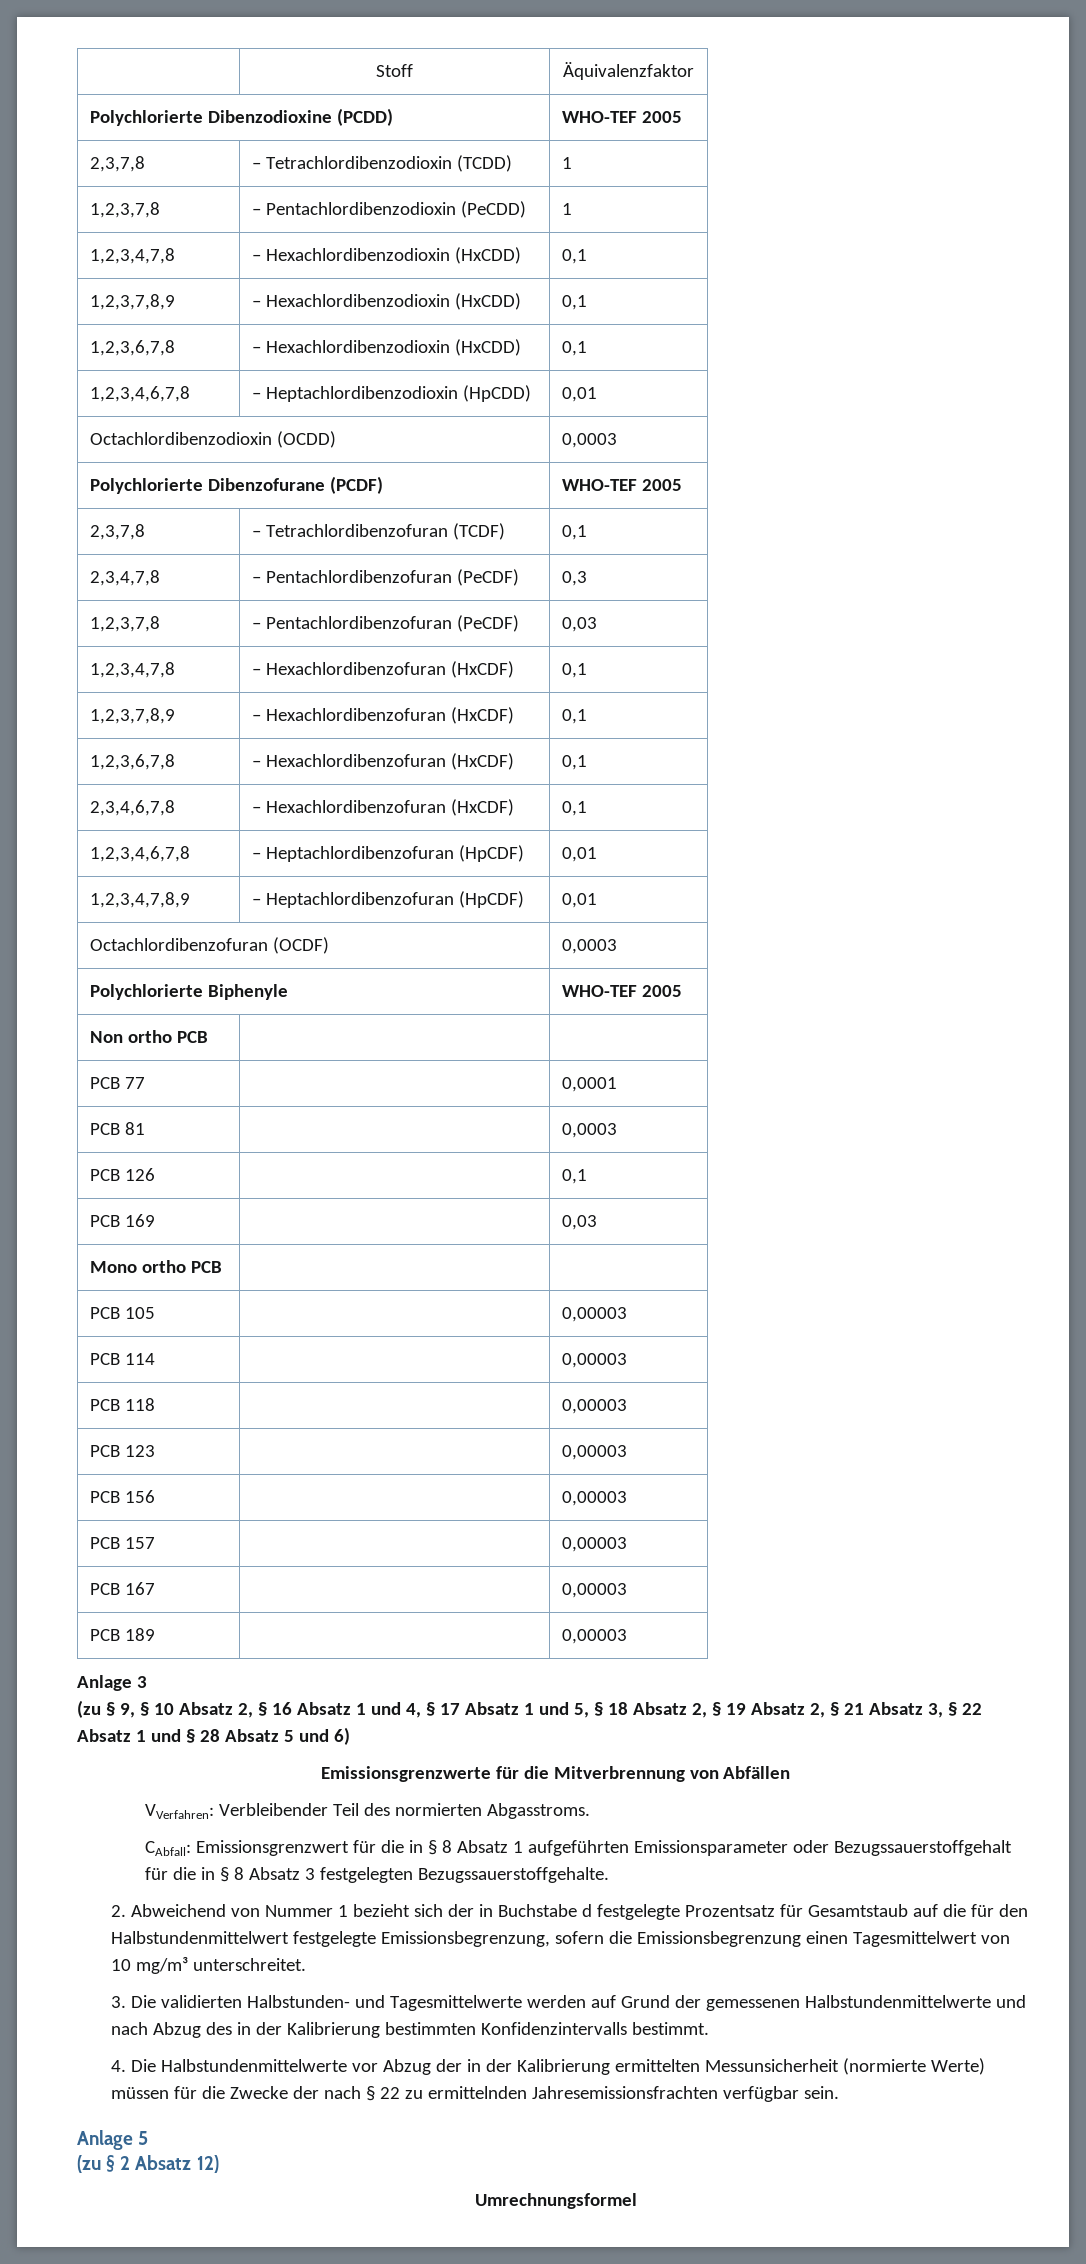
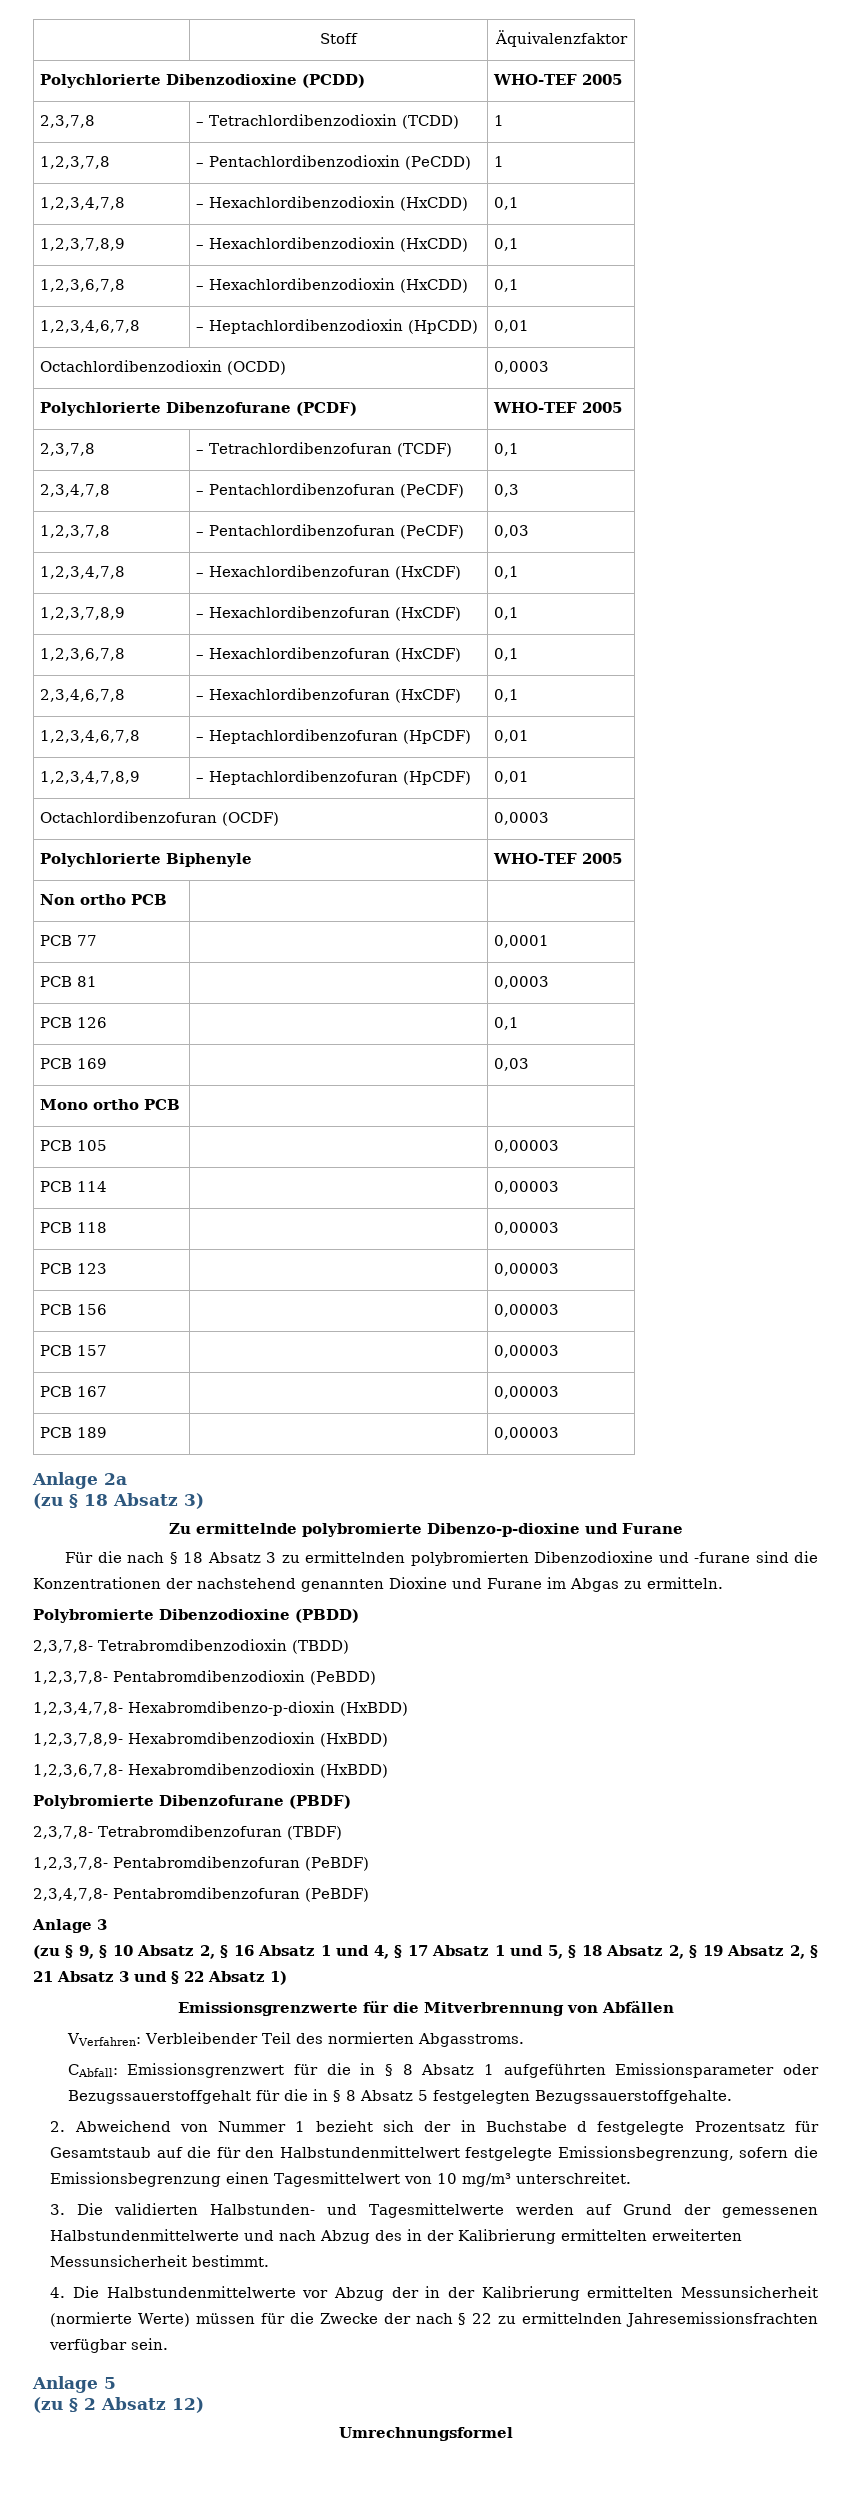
(628, 1636) none -> [32,1472,127,1489] [33,1493,204,1509] [168,1523,683,1537] [65,1551,819,1566] [33,1577,723,1592] [33,1609,359,1623] [33,1639,349,1654] [33,1670,376,1685] [33,1701,408,1716] [33,1732,388,1747] [33,1763,388,1778] [33,1795,351,1809] [33,1825,342,1840] [33,1856,369,1871] [33,1887,369,1902] // Anlage 2a // (zu § 18 Absatz 3) // Zu ermittelnde polybromierte Dibenzo-p-dioxine und Furane // Für die nach § 18 Absatz 3 zu ermittelnden polybromierten Dibenzodioxine und -furane sind die Konzentrationen der nachstehend genannten Dioxine und Furane im Abgas zu ermitteln. // Polybromierte Dibenzodioxine (PBDD) // 2,3,7,8- Tetrabromdibenzodioxin (TBDD) // 1,2,3,7,8- Pentabromdibenzodioxin (PeBDD) // 1,2,3,4,7,8- Hexabromdibenzo-p-dioxin (HxBDD) // 1,2,3,7,8,9- Hexabromdibenzodioxin (HxBDD) // 1,2,3,6,7,8- Hexabromdibenzodioxin (HxBDD) // Polybromierte Dibenzofurane (PBDF) // 2,3,7,8- Tetrabromdibenzofuran (TBDF) // 1,2,3,7,8- Pentabromdibenzofuran (PeBDF) // 2,3,4,7,8- Pentabromdibenzofuran (PeBDF)
[927,1703,943,1718] 3, -> [119,1971,167,1982] 3 und
[135,1727,350,1745] 1 und § 28 Absatz 5 und 6) -> [270,1971,287,1985] 1)
[305,1868,316,1880] 3 -> [417,2090,428,2101] 5
[385,2022,628,2035] bestimmten Konfidenzintervalls -> [561,2229,743,2241] [50,2255,188,2267] ermittelten erweiterten Messunsicherheit

